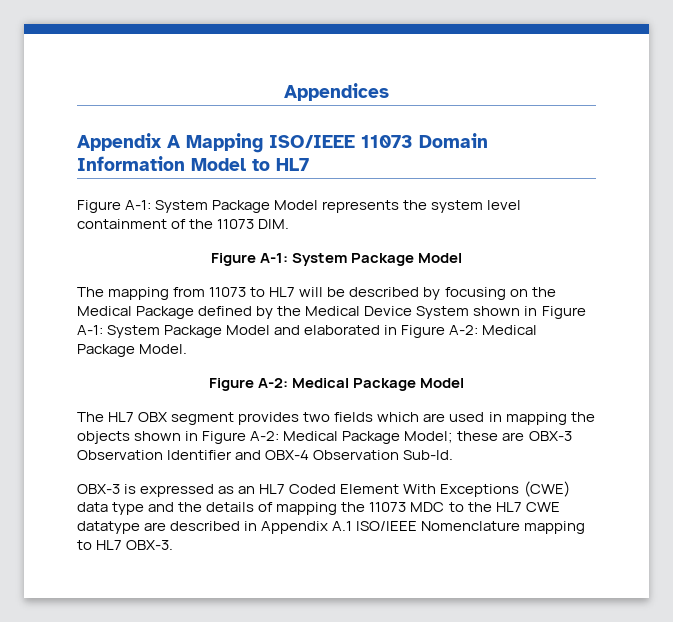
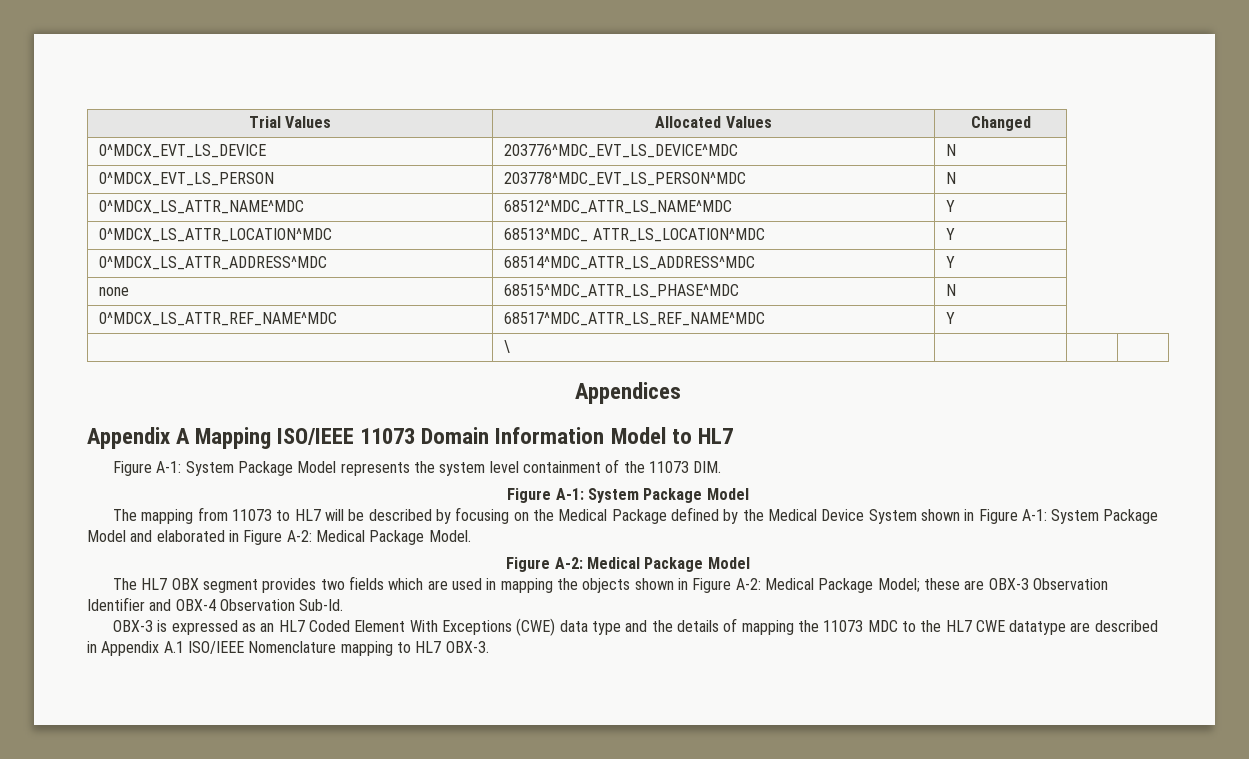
(284, 92) none -> [248,116,332,128] [655,116,772,128] [970,116,1031,131] [99,144,267,158] [504,144,739,158] [946,144,957,156] [99,172,275,186] [504,172,747,186] [946,172,957,184] [99,200,305,214] [504,200,733,214] [946,200,956,212] [99,228,333,242] [504,228,765,242] [946,228,956,240] [99,256,328,270] [504,256,756,270] [946,256,956,268] [99,287,130,296] [504,284,740,298] [946,284,957,296] [99,312,338,326] [504,312,766,326] [946,312,956,324] [504,340,511,353] Trial Values | Allocated Values | Changed // 0^MDCX_EVT_LS_DEVICE | 203776^MDC_EVT_LS_DEVICE^MDC | N // 0^MDCX_EVT_LS_PERSON | 203778^MDC_EVT_LS_PERSON^MDC | N // 0^MDCX_LS_ATTR_NAME^MDC | 68512^MDC_ATTR_LS_NAME^MDC | Y // 0^MDCX_LS_ATTR_LOCATION^MDC | 68513^MDC_ ATTR_LS_LOCATION^MDC | Y // 0^MDCX_LS_ATTR_ADDRESS^MDC | 68514^MDC_ATTR_LS_ADDRESS^MDC | Y // none | 68515^MDC_ATTR_LS_PHASE^MDC | N // 0^MDCX_LS_ATTR_REF_NAME^MDC | 68517^MDC_ATTR_LS_REF_NAME^MDC | Y // | \ | | | //

